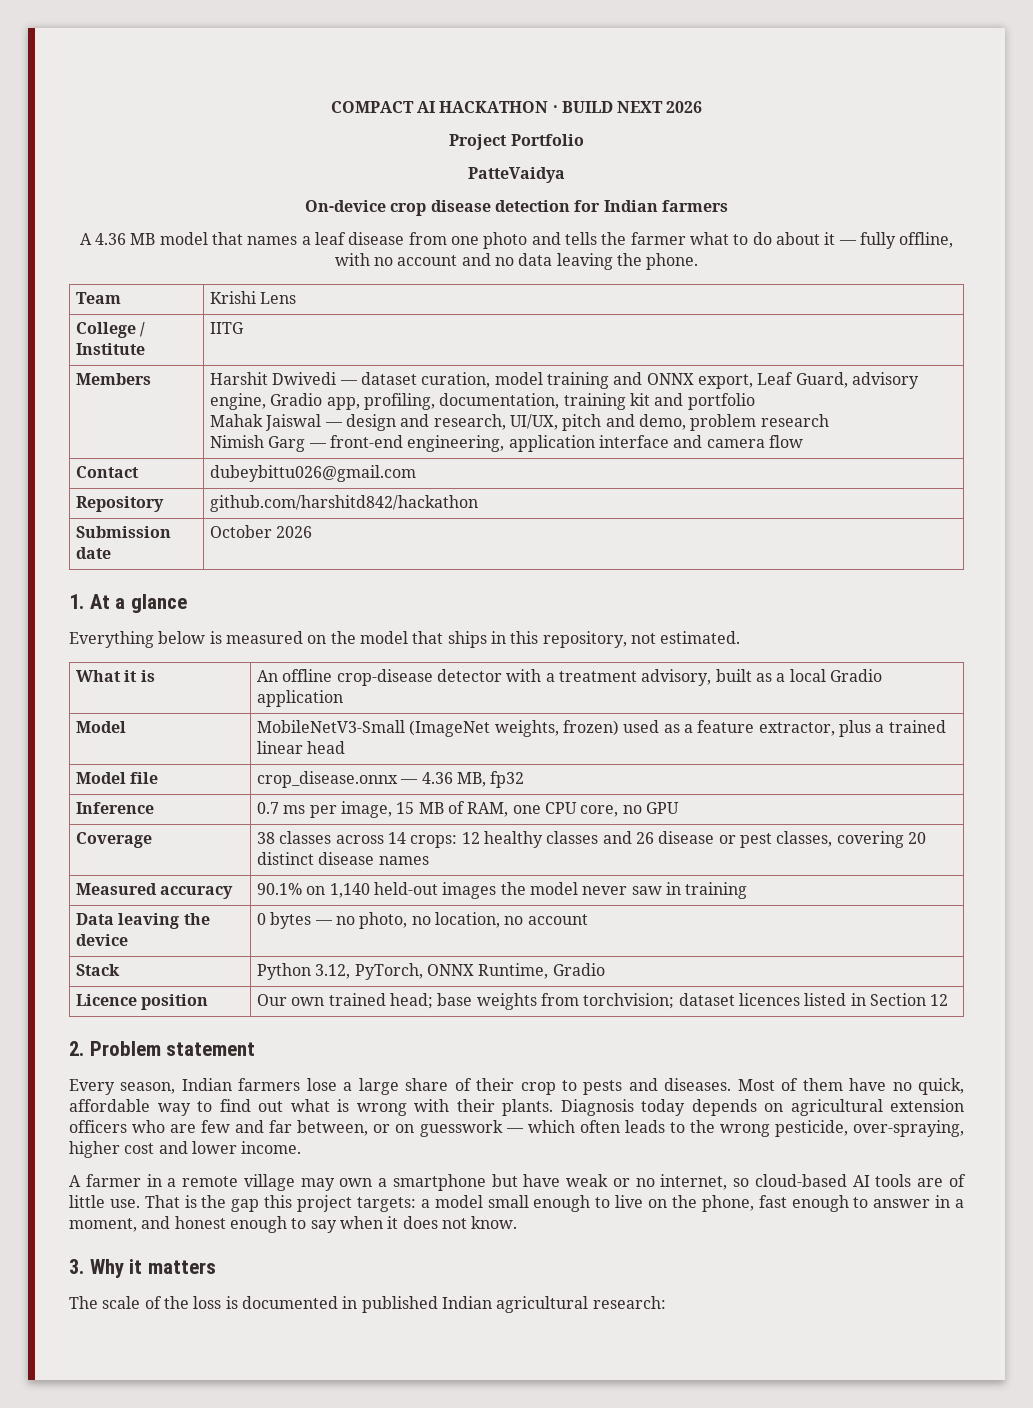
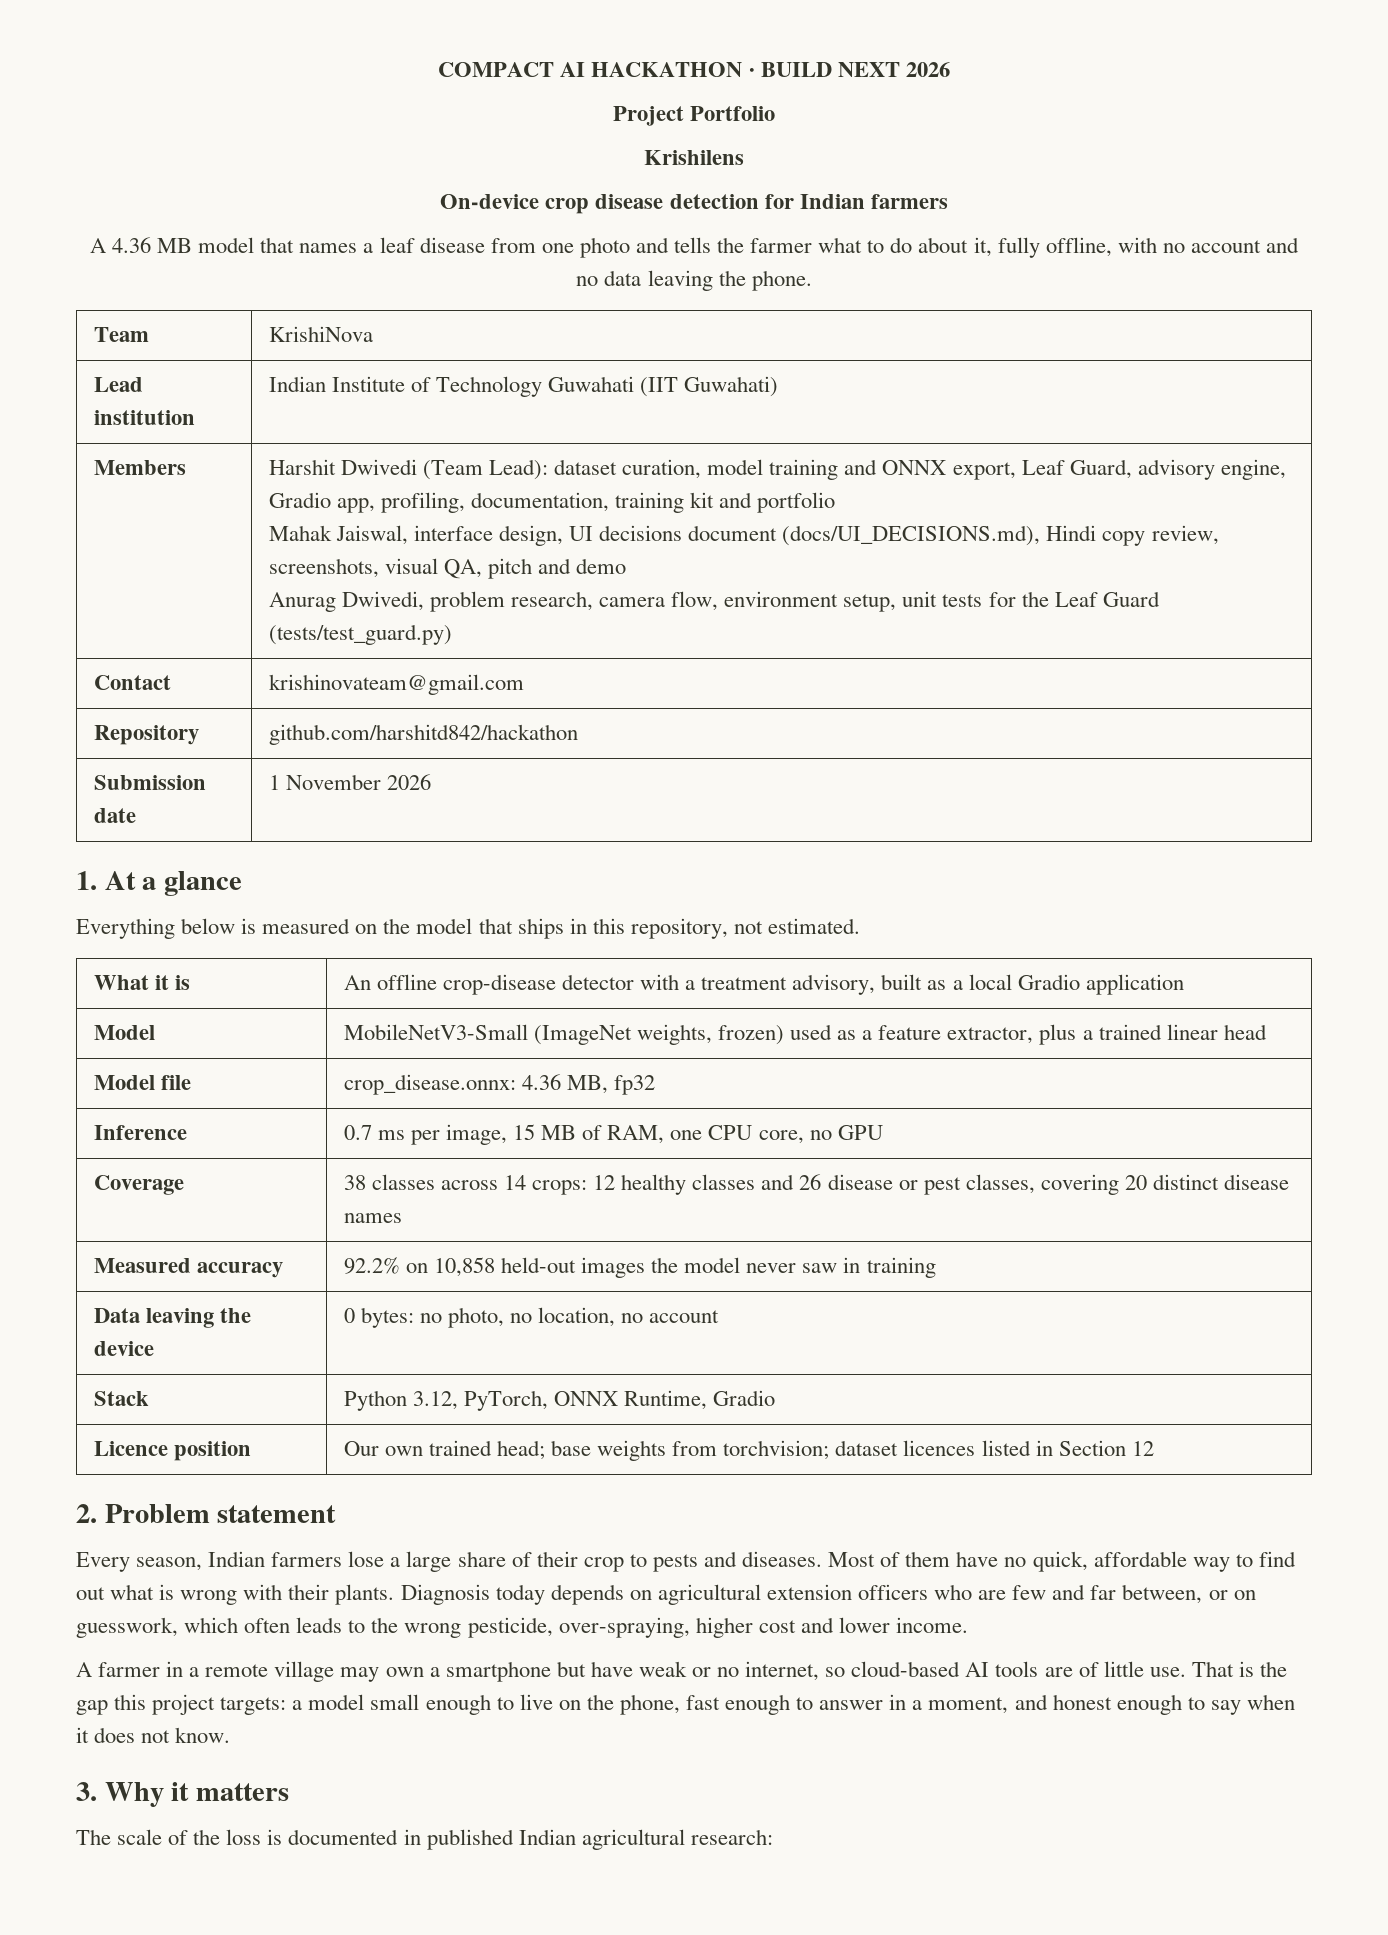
[468,167,565,183] PatteVaidya -> [644,150,744,165] Krishilens
[824,232,857,245] it — -> [973,237,992,257] it,
[210,291,297,304] [76,322,146,338] [76,343,146,355] [210,322,245,334] Krishi Lens // College / Institute | IITG -> [268,326,373,342] [93,377,143,392] [93,410,195,425] [268,376,779,397] KrishiNova // Lead institution | Indian Institute of Technology Guwahati (IIT Guwahati)
[339,380,358,385] — -> [422,459,548,480] (Team Lead):
[265,414,829,431] [210,435,803,452] Jaiswal — design and research, UI/UX, pitch and demo, problem research // Nimish Garg — front-end engineering, application interface and camera flow -> [335,525,1219,546] [268,558,627,579] [268,591,1160,612] [268,624,452,645] Jaiswal, interface design, UI decisions document (docs/UI_DECISIONS.md), Hindi copy review, screenshots, visual QA, pitch and demo // Anurag Dwivedi, problem research, camera flow, environment setup, unit tests for the Leaf Guard (tests/test_guard.py)
[210,465,417,482] dubeybittu026@gmail.com -> [268,674,524,695] krishinovateam@gmail.com
[210,525,273,538] October -> [268,774,381,790] 1 November
[257,771,419,788] crop_disease.onnx — -> [343,1074,516,1095] crop_disease.onnx:
[257,883,370,898] 90.1% on 1,140 -> [343,1257,495,1277] 92.2% on 10,858
[270,912,333,929] bytes — -> [360,1307,414,1328] bytes:
[419,1120,524,1137] guesswork — -> [76,1617,178,1638] guesswork,

